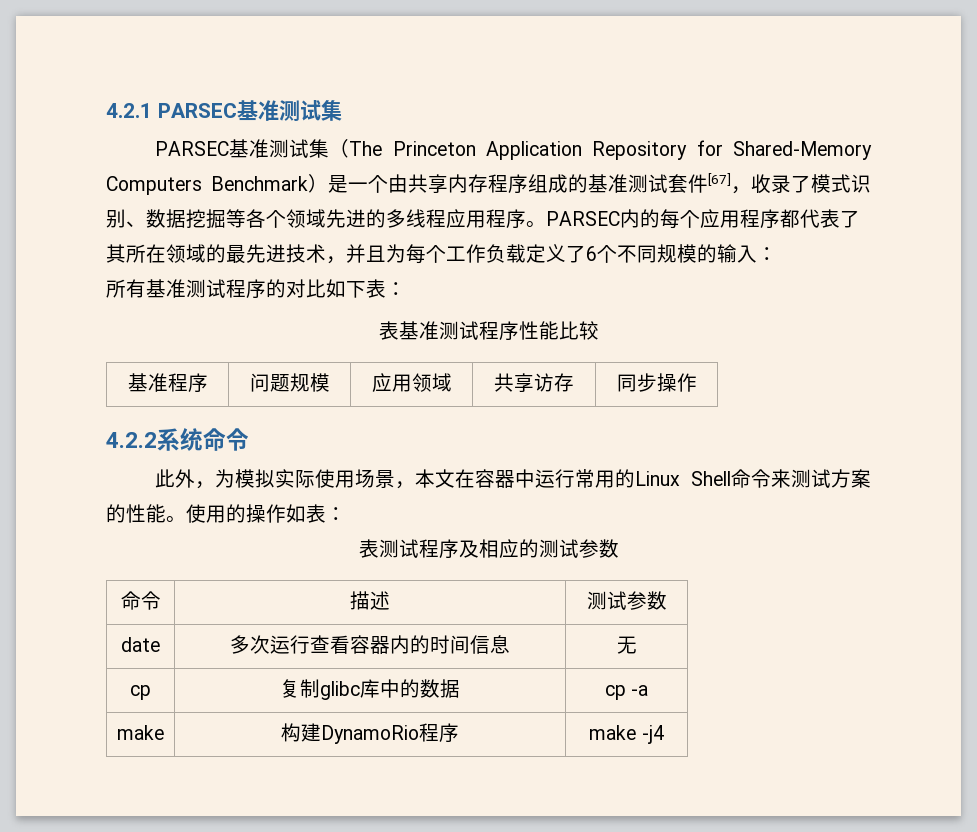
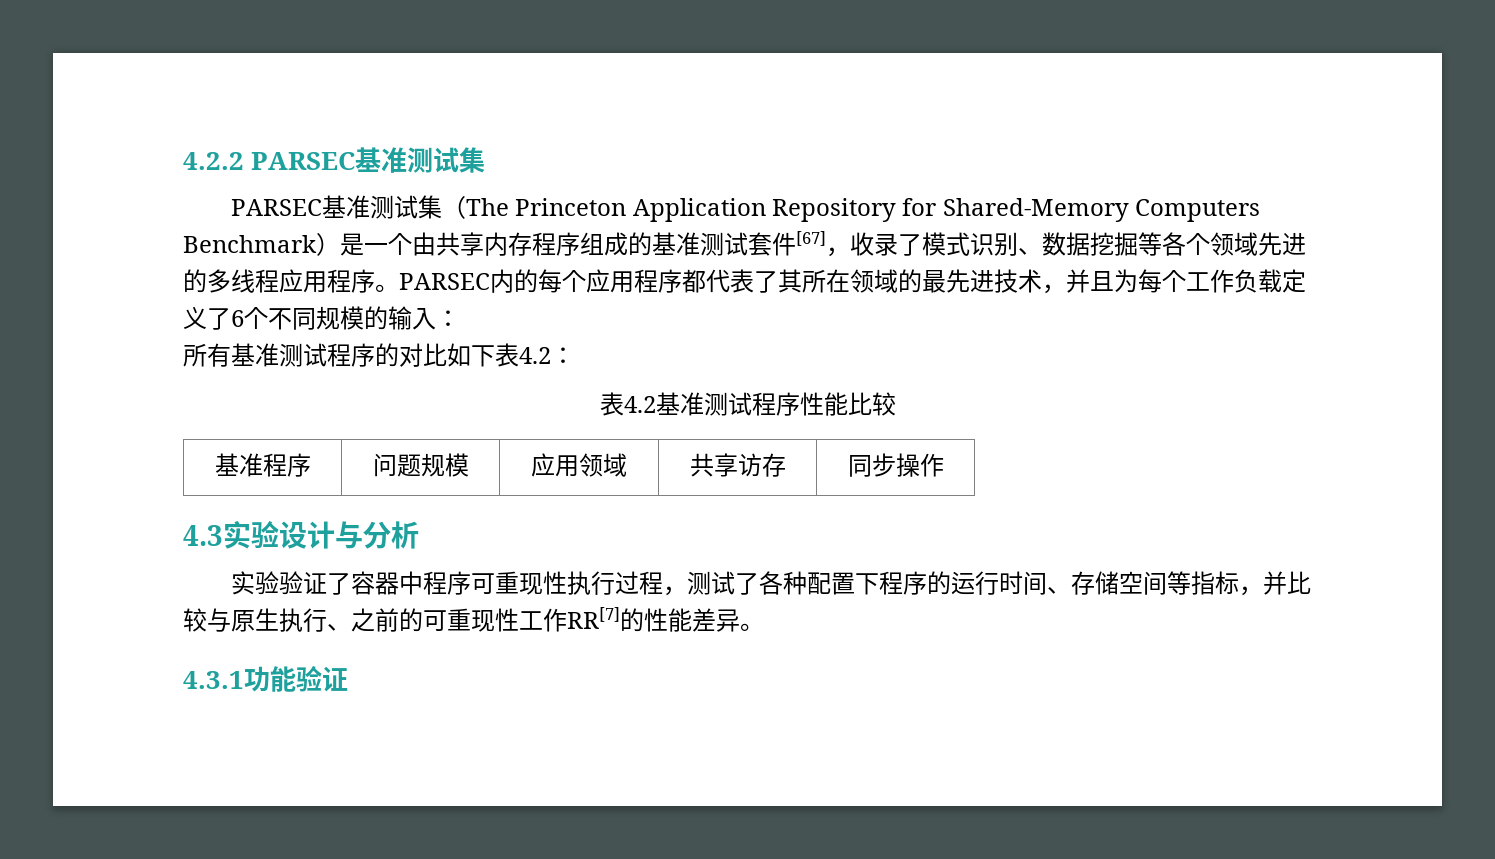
[106,103,152,118] 4.2.1 -> [183,152,244,170] 4.2.2
[386,282,406,296] [378,321,399,340] ： // 表 -> [519,347,575,364] [599,392,656,416] 4.2： // 表4.2
[106,428,249,451] [155,469,871,489] [106,504,346,523] [358,539,619,559] [120,591,161,610] [350,591,390,610] [586,591,667,610] [121,637,160,652] [230,635,510,654] [616,636,637,654] [130,685,151,700] [280,679,460,700] [604,685,649,700] [117,725,164,740] [281,723,459,744] [589,725,664,744] 4.2.2系统命令 // 此外，为模拟实际使用场景，本文在容器中运行常用的Linux Shell命令来测试方案的性能。使用的操作如表： // 表测试程序及相应的测试参数 // 命令 | 描述 | 测试参数 // date | 多次运行查看容器内的时间信息 | 无 // cp | 复制glibc库中的数据 | cp -a // make | 构建DynamoRio程序 | make -j4 -> [183,521,419,549] [230,571,1311,596] [183,607,764,632] [183,666,348,692] 4.3实验设计与分析 // 实验验证了容器中程序可重现性执行过程，测试了各种配置下程序的运行时间、存储空间等指标，并比较与原生执行、之前的可重现性工作RR[7]的性能差异。 // 4.3.1功能验证

